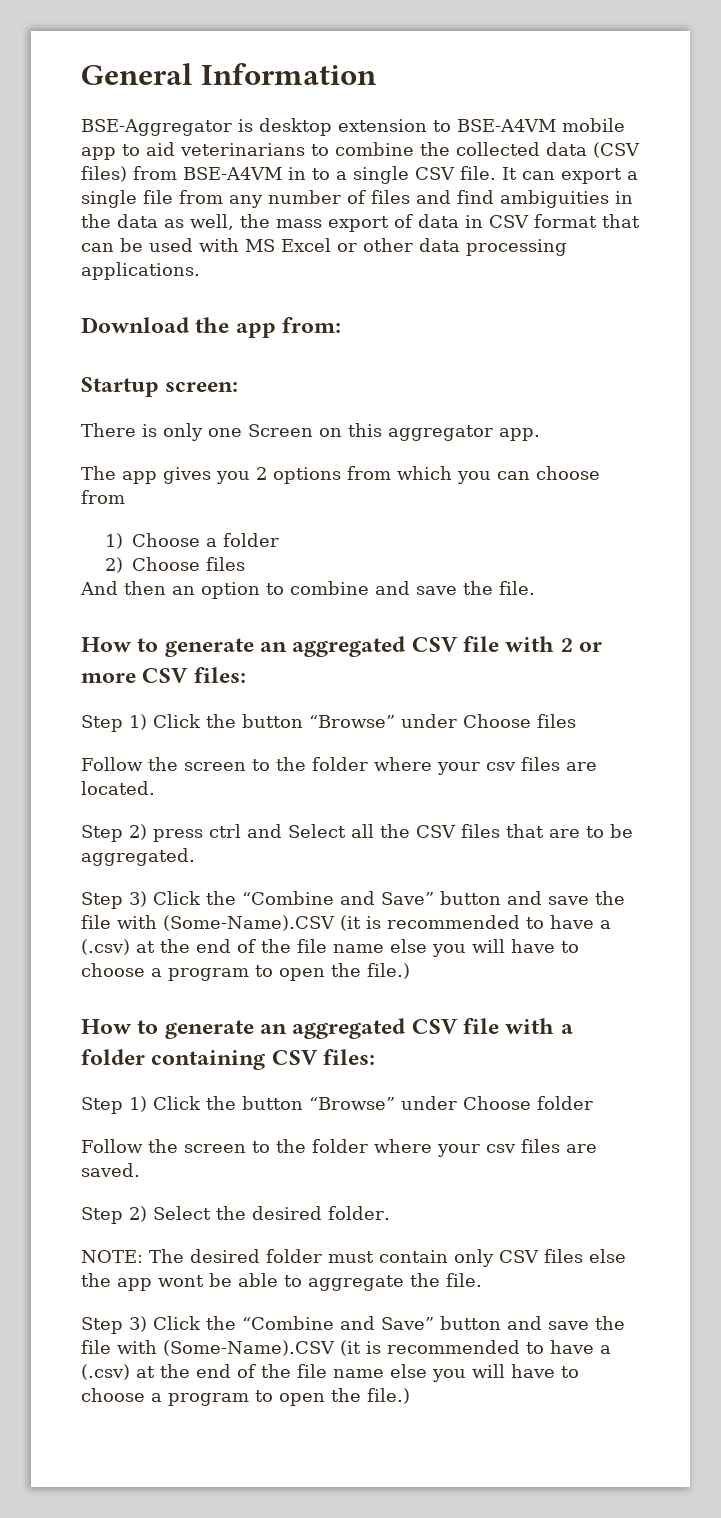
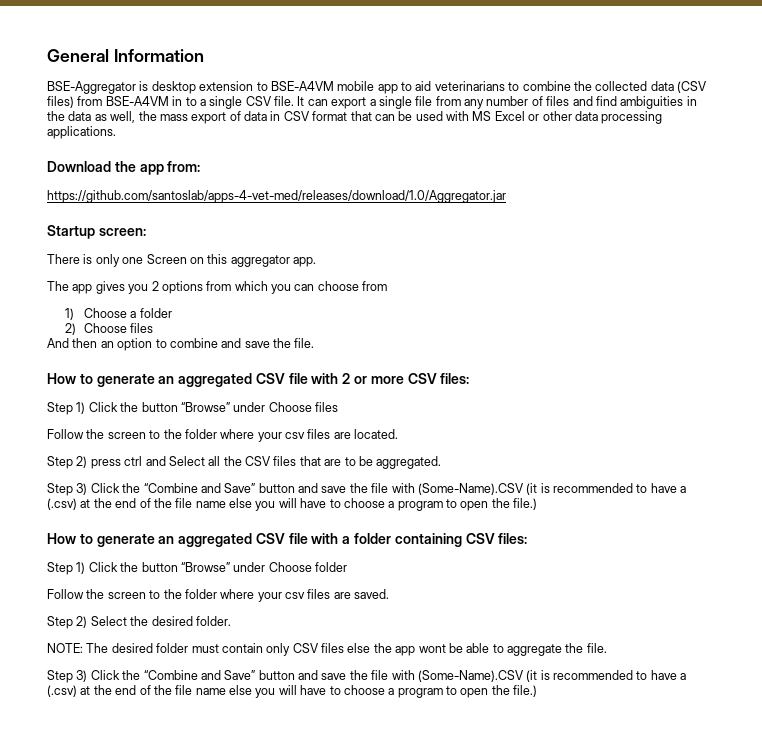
(342, 325) none -> [47,190,506,203] // https://github.com/santoslab/apps-4-vet-med/releases/download/1.0/Aggregator.jar

